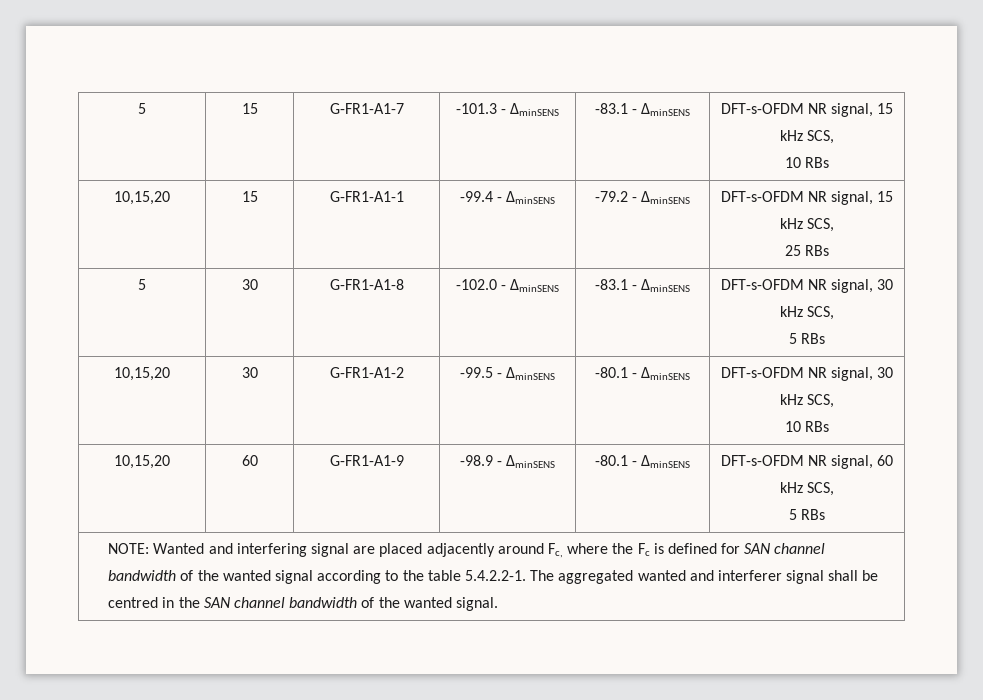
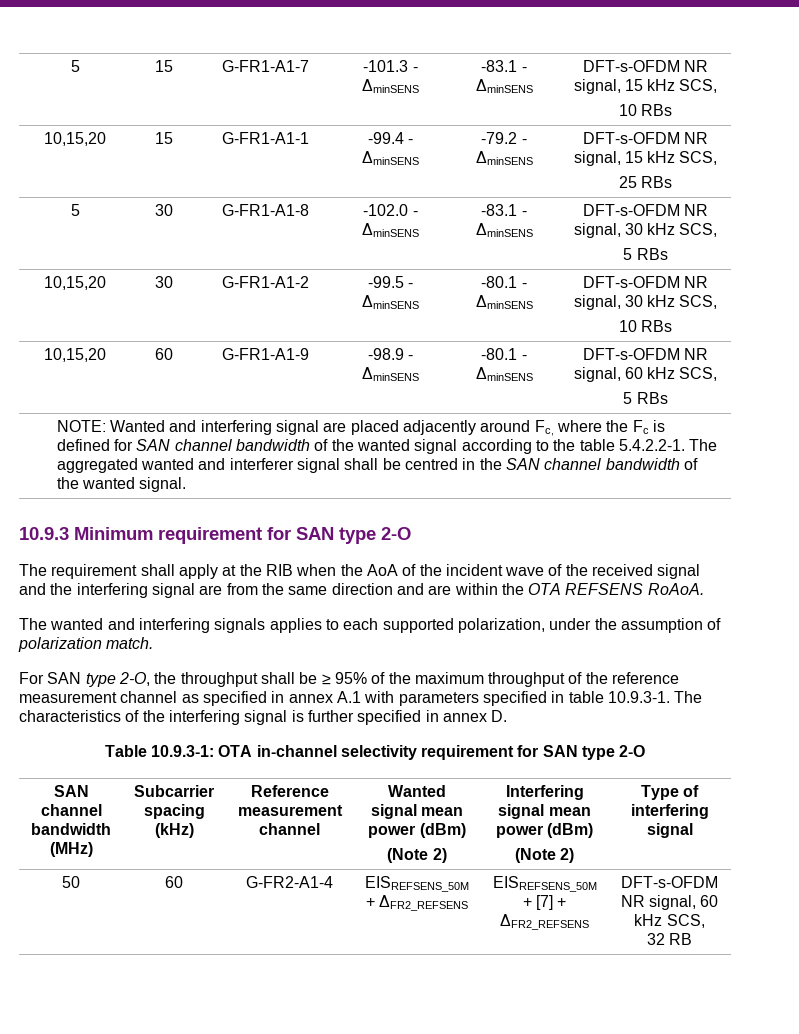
(498, 604) none -> [19,527,411,544] [19,564,701,579] [19,583,704,598] [19,618,722,633] [18,637,154,652] [19,672,680,687] [19,691,703,706] [19,710,508,725] [104,745,646,760] [53,785,89,797] [40,804,102,816] [31,823,111,835] [49,842,93,857] [134,785,214,797] [143,804,205,819] [154,823,194,838] [250,785,329,797] [237,805,343,816] [259,823,320,835] [388,785,446,797] [370,804,464,819] [368,823,466,838] [387,848,447,863] [505,785,584,800] [498,804,591,819] [495,823,594,838] [514,848,575,863] [640,785,700,800] [630,804,709,819] [646,823,693,838] [62,876,80,888] [165,876,183,888] [246,876,333,888] [365,876,469,892] [365,895,469,911] [492,876,597,892] [522,895,567,910] [500,914,589,930] [621,876,718,888] [620,895,719,910] [634,914,705,928] [646,933,693,945] // 10.9.3 Minimum requirement for SAN type 2-O // The requirement shall apply at the RIB when the AoA of the incident wave of the received signal and the interfering signal are from the same direction and are within the OTA REFSENS RoAoA. // The wanted and interfering signals applies to each supported polarization, under the assumption of polarization match. // For SAN type 2-O, the throughput shall be ≥ 95% of the maximum throughput of the reference measurement channel as specified in annex A.1 with parameters specified in table 10.9.3-1. The characteristics of the interfering signal is further specified in annex D. // Table 10.9.3-1: OTA in-channel selectivity requirement for SAN type 2-O // SAN channel bandwidth (MHz) | Subcarrier spacing (kHz) | Reference measurement channel | Wanted signal mean power (dBm) // (Note 2) | Interfering signal mean power (dBm) // (Note 2) | Type of interfering signal // 50 | 60 | G-FR2-A1-4 | EISREFSENS_50M + ΔFR2_REFSENS | EISREFSENS_50M + [7] + ΔFR2_REFSENS | DFT-s-OFDM NR signal, 60 kHz SCS, // 32 RB

